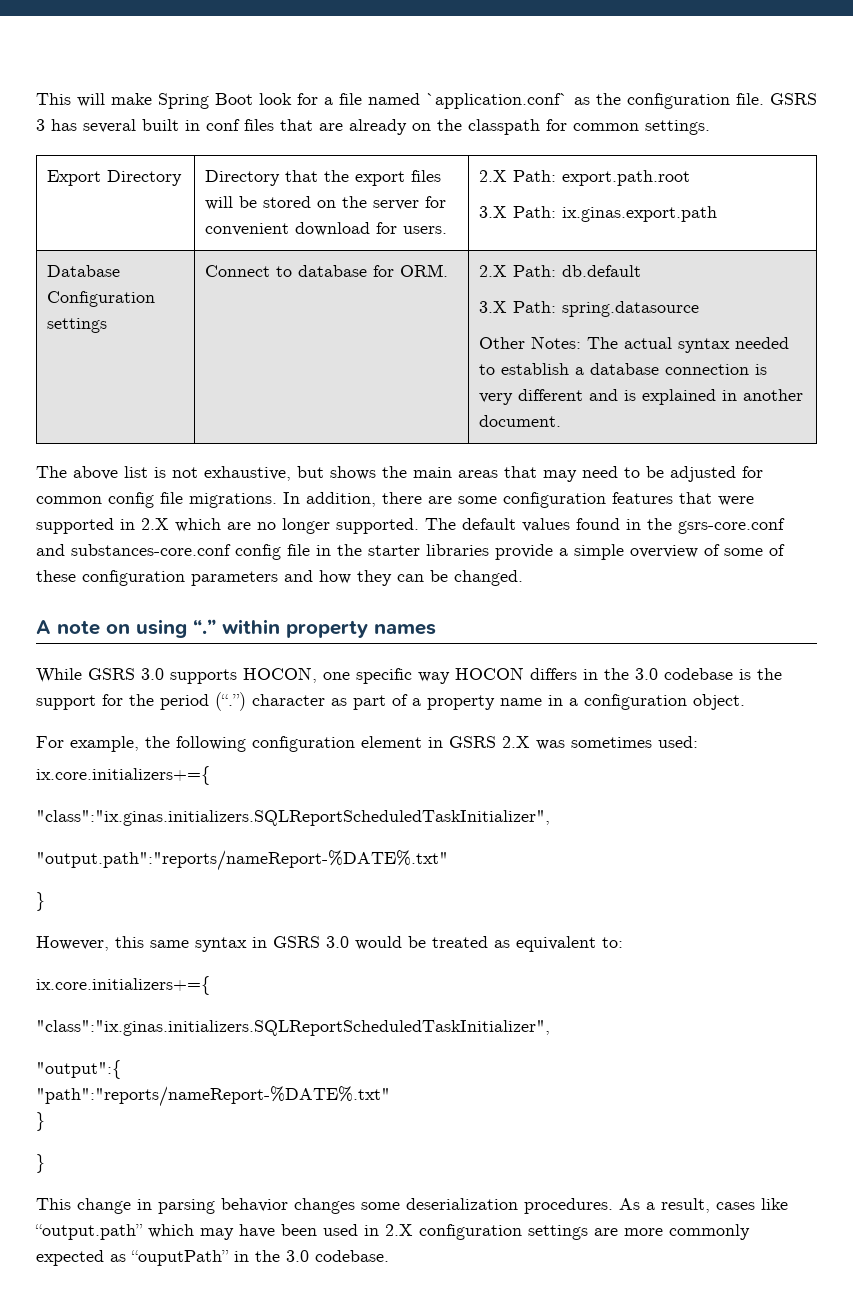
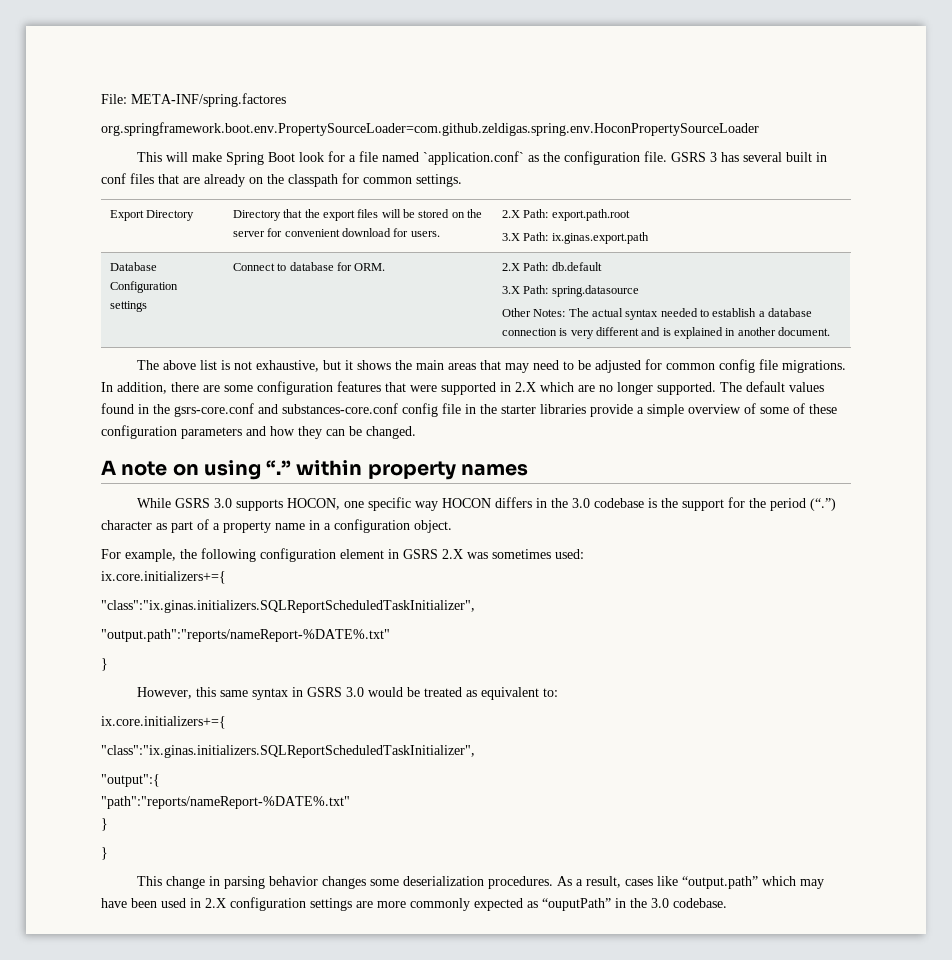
(36, 99) none -> [101,93,286,107] [101,122,759,136] File: META-INF/spring.factores // org.springframework.boot.env.PropertySourceLoader=com.github.zeldigas.spring.env.HoconPropertySourceLoader //
(324, 472) none -> [344,360,353,370] it

